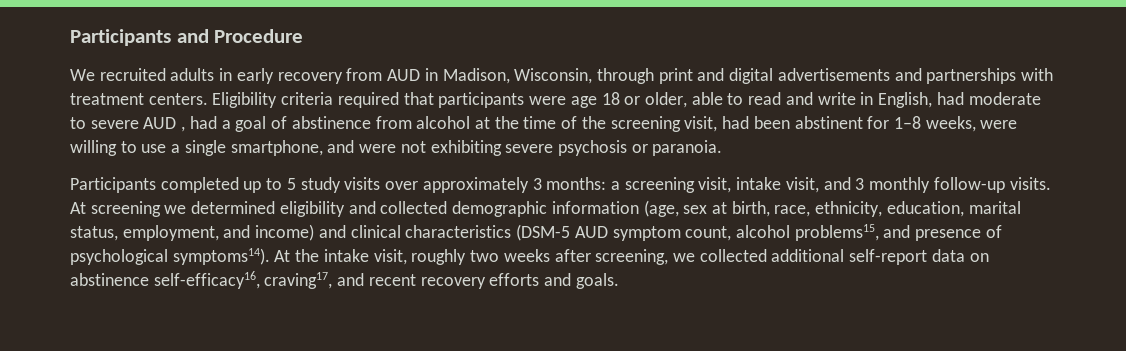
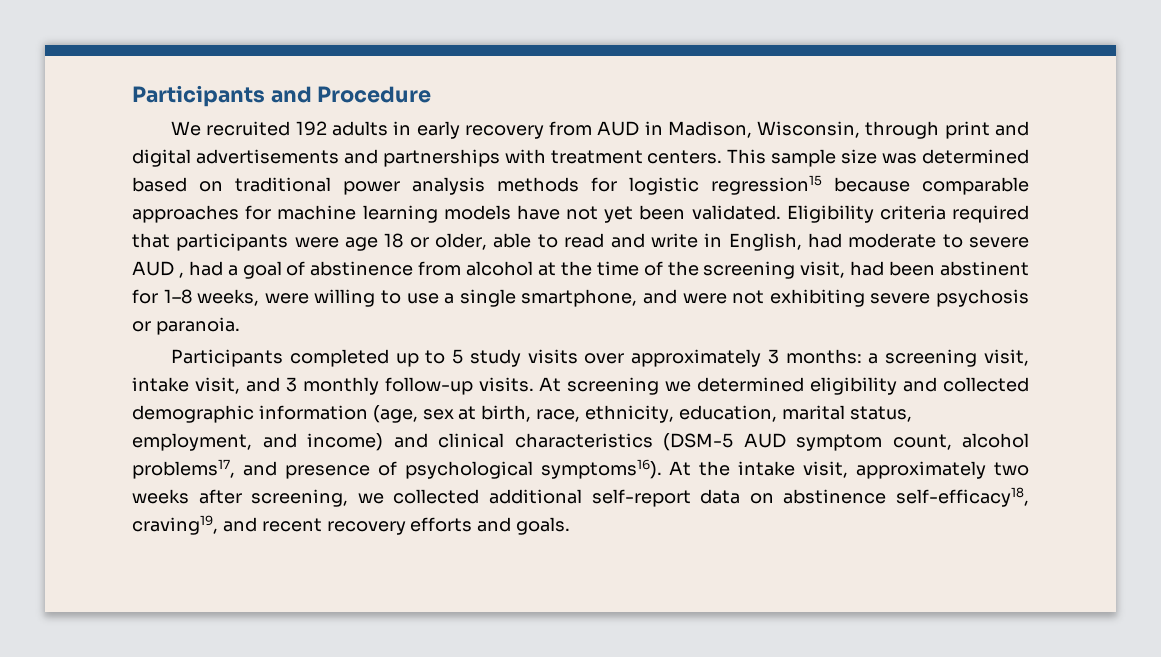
(166, 74) none -> [295,121,327,136] 192
(208, 99) none -> [727,149,1029,167] [132,175,1029,195] [132,205,781,223] This sample size was determined based on traditional power analysis methods for logistic regression15 because comparable approaches for machine learning models have not yet been validated.
[794,224,879,241] problems15, -> [132,459,235,479] problems17,
[172,248,270,265] symptoms14). -> [540,459,662,479] symptoms16).
[411,249,467,265] roughly -> [856,461,987,479] approximately
[153,271,333,289] self-efficacy16, craving17, -> [896,487,1029,507] [132,515,218,535] self-efficacy18, craving19,

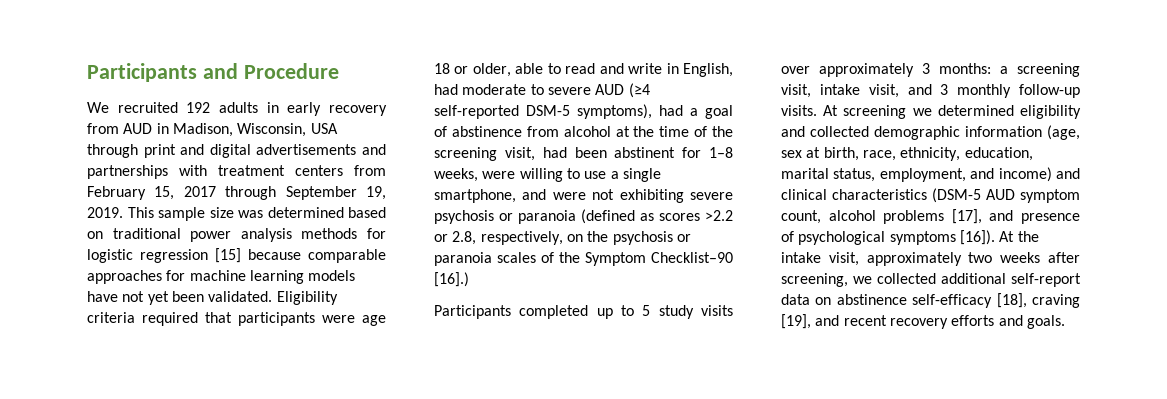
(861, 129) none -> [310,123,338,134] USA
[647,150,723,164] centers. -> [295,165,386,176] [87,186,386,200] [87,207,123,218] centers from February 15, 2017 through September 19, 2019.
[711,175,822,195] regression15 -> [140,248,241,263] regression [15]
[178,272,184,278] , -> [628,83,650,98] [434,104,652,119] (≥4 self-reported DSM-5 symptoms),
[155,317,240,335] paranoia. -> [518,209,733,224] [434,231,691,245] [434,252,733,266] [434,272,469,287] paranoia (defined as scores >2.2 or 2.8, respectively, on the psychosis or paranoia scales of the Symptom Checklist–90 [16].)
[132,459,235,479] problems17, -> [883,209,982,224] problems [17],
[540,459,662,479] symptoms16). -> [889,230,995,245] symptoms [16]).
[896,487,1029,507] [132,515,218,535] self-efficacy18, craving19, -> [912,293,1080,308] [781,314,811,329] self-efficacy [18], craving [19],

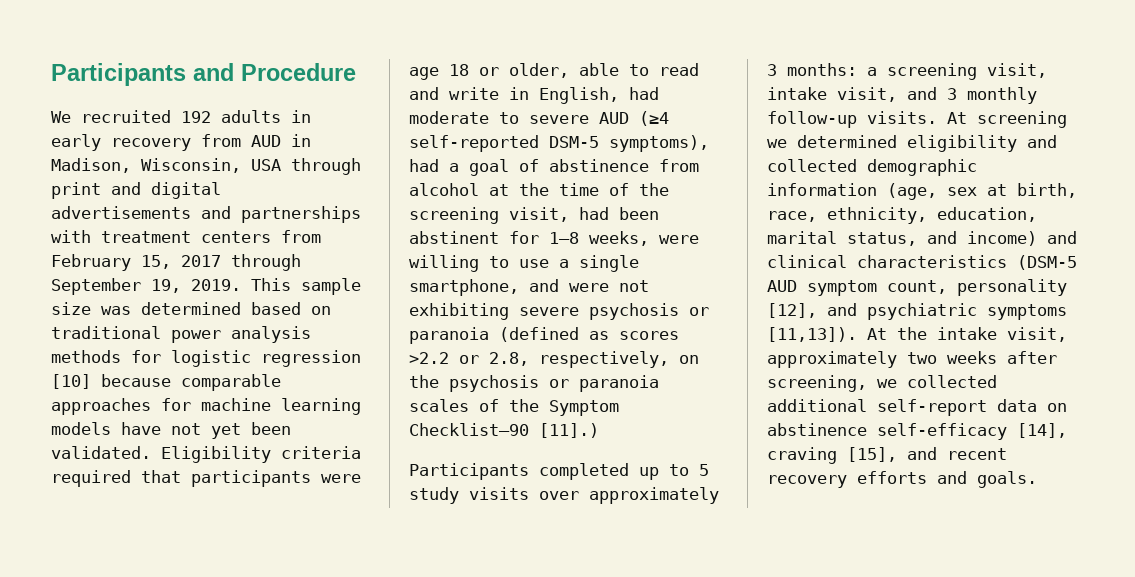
[215,248,241,263] [15] -> [51,374,91,389] [10]
[434,272,469,287] [16].) -> [539,423,599,438] [11].)
[879,168,966,182] employment, -> (917, 239) none
[828,209,1080,224] [781,230,995,245] alcohol problems [17], and presence of psychological symptoms [16]). -> [957,279,1067,296] [767,303,1067,320] [767,327,857,342] personality [12], and psychiatric symptoms [11,13]).
[996,293,1080,308] [781,314,811,329] [18], craving [19], -> [1017,423,1067,438] [767,447,897,464] [14], craving [15],

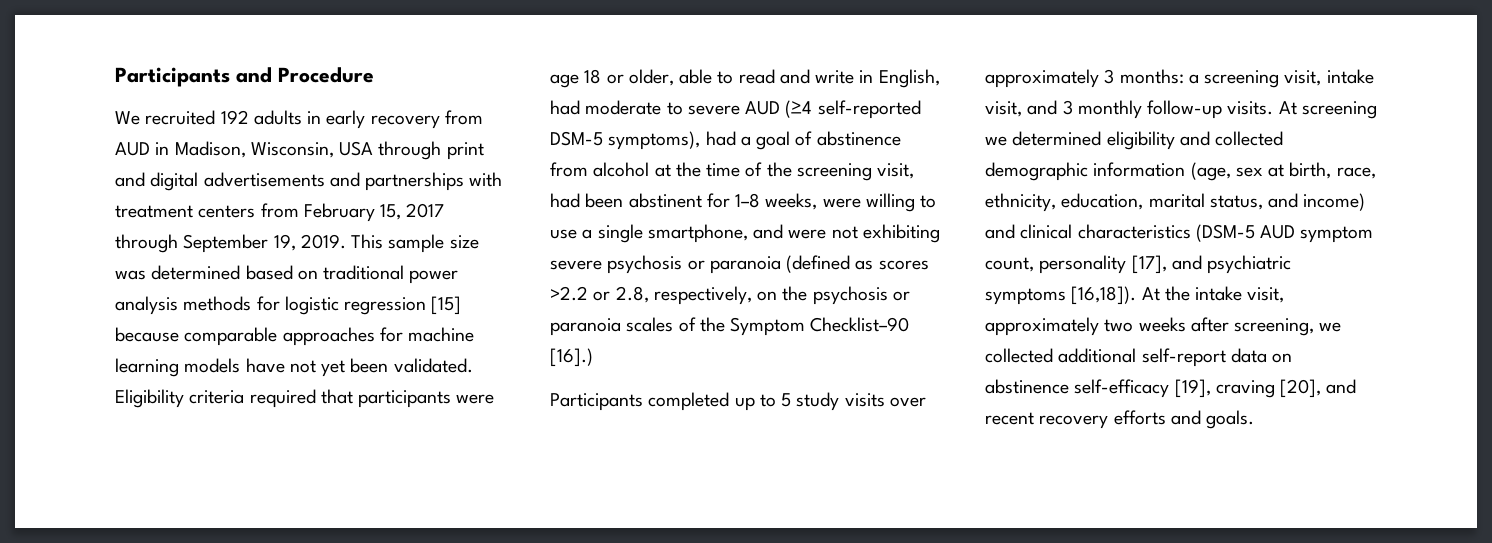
[51,374,91,389] [10] -> [431,296,462,315] [15]
[539,423,599,438] [11].) -> [550,348,593,367] [16].)
[767,303,817,318] [12], -> [1131,255,1167,274] [17],
[767,327,857,342] [11,13]). -> [1071,286,1137,305] [16,18]).
[1017,423,1067,438] [767,447,897,464] [14], craving [15], -> [1174,379,1322,398] [19], craving [20],

